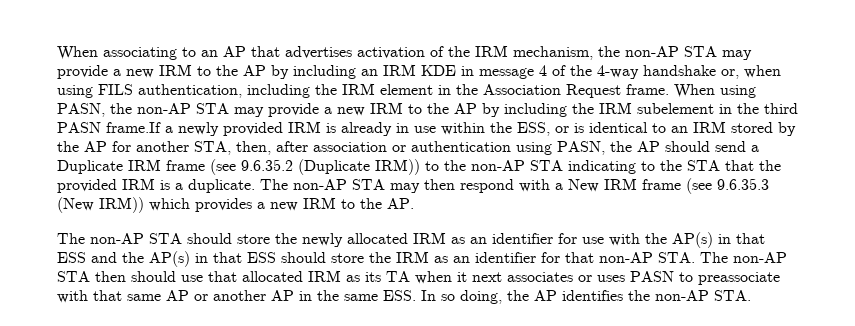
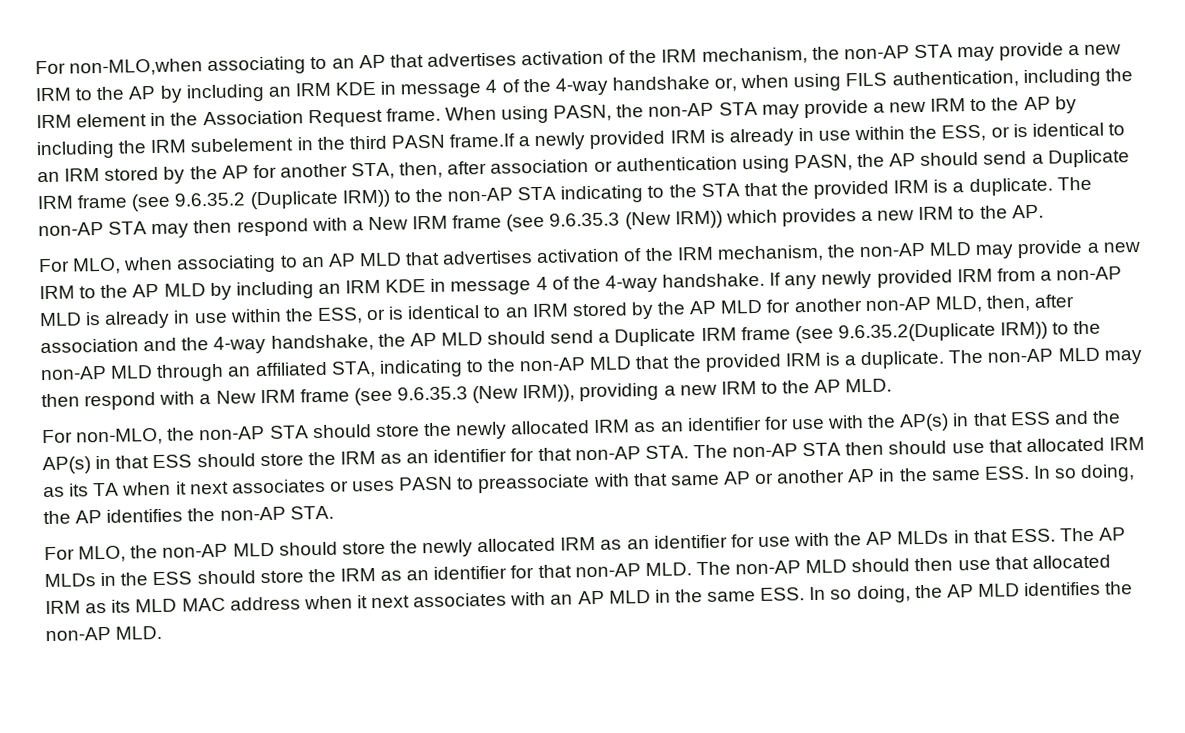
[57,46,98,60] When -> [35,58,204,77] For non-MLO,when
[57,233,85,244] The -> [38,239,1140,275] [39,266,1123,301] [39,294,1075,329] [40,320,1102,354] [40,347,1143,382] [41,378,893,411] [42,427,196,446] For MLO, when associating to an AP MLD that advertises activation of the IRM mechanism, the non-AP MLD may provide a new IRM to the AP MLD by including an IRM KDE in message 4 of the 4-way handshake. If any newly provided IRM from a non-AP MLD is already in use within the ESS, or is identical to an IRM stored by the AP MLD for another non-AP MLD, then, after association and the 4-way handshake, the AP MLD should send a Duplicate IRM frame (see 9.6.35.2(Duplicate IRM)) to the non-AP MLD through an affiliated STA, indicating to the non-AP MLD that the provided IRM is a duplicate. The non-AP MLD may then respond with a New IRM frame (see 9.6.35.3 (New IRM)), providing a new IRM to the AP MLD. // For non-MLO, the
(751, 295) none -> [44,527,1127,563] [44,554,1111,588] [45,581,1134,615] [45,625,163,642] // For MLO, the non-AP MLD should store the newly allocated IRM as an identifier for use with the AP MLDs in that ESS. The AP MLDs in the ESS should store the IRM as an identifier for that non-AP MLD. The non-AP MLD should then use that allocated IRM as its MLD MAC address when it next associates with an AP MLD in the same ESS. In so doing, the AP MLD identifies the non-AP MLD.

